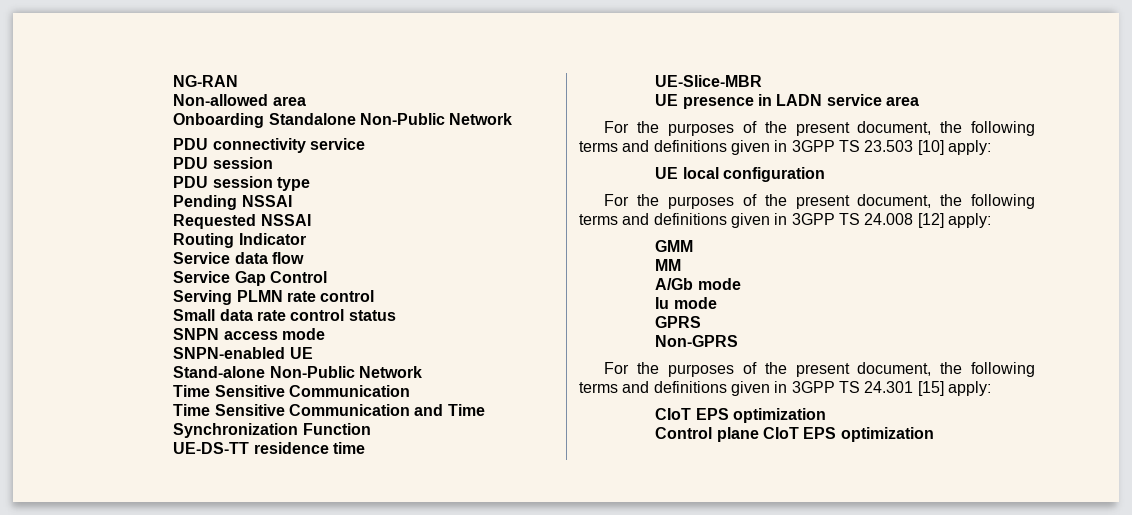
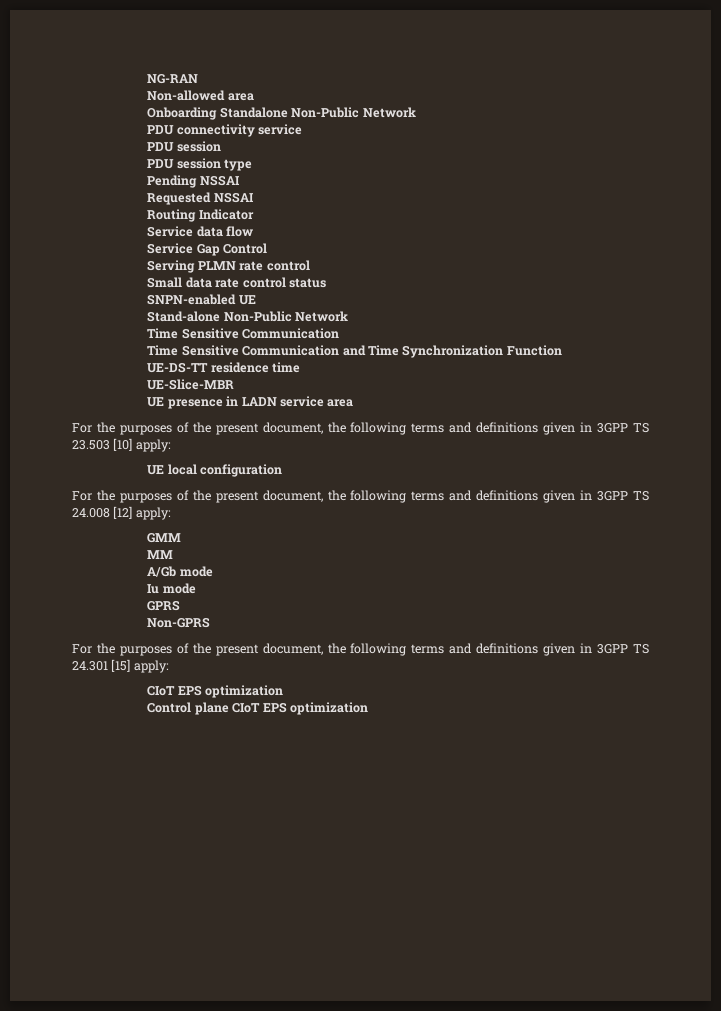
[173,328,326,340] // SNPN access mode -> (326, 283) none

